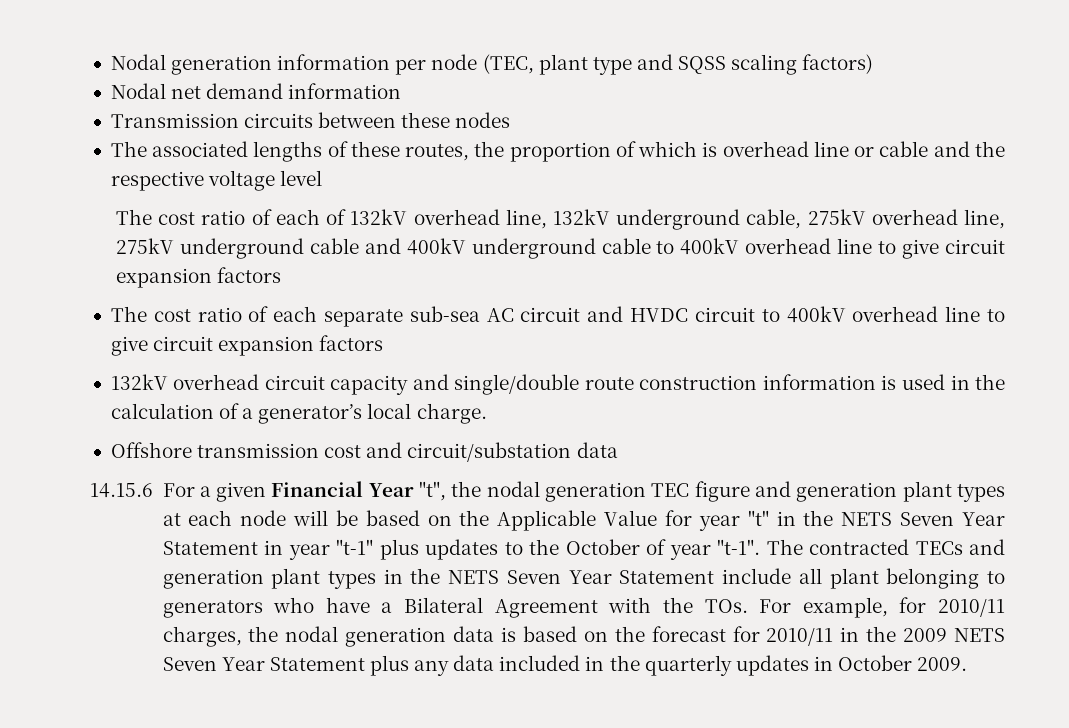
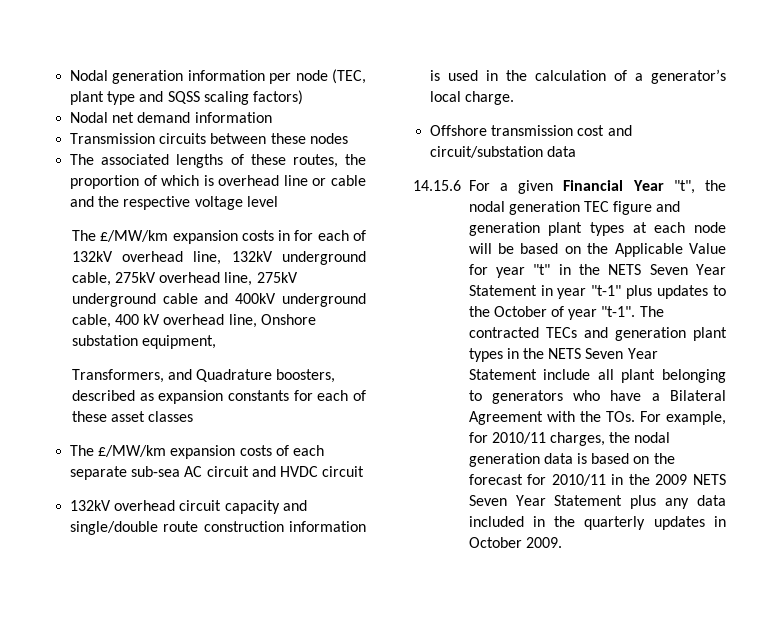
[158,209,272,225] cost ratio of -> [100,230,314,244] £/MW/km expansion costs in for
[601,238,1005,259] [116,267,282,288] [110,306,242,322] cable to 400kV overhead line to give circuit expansion factors // The cost ratio -> [71,314,316,328] [71,335,217,349] [71,369,336,383] [71,390,366,404] [71,411,194,422] [70,445,272,459] cable, 400 kV overhead line, Onshore substation equipment, // Transformers, and Quadrature boosters, described as expansion constants for each of these asset classes // The £/MW/km expansion costs
[761,306,1005,323] [110,335,384,356] to 400kV overhead line to give circuit expansion factors -> (365, 471) none

